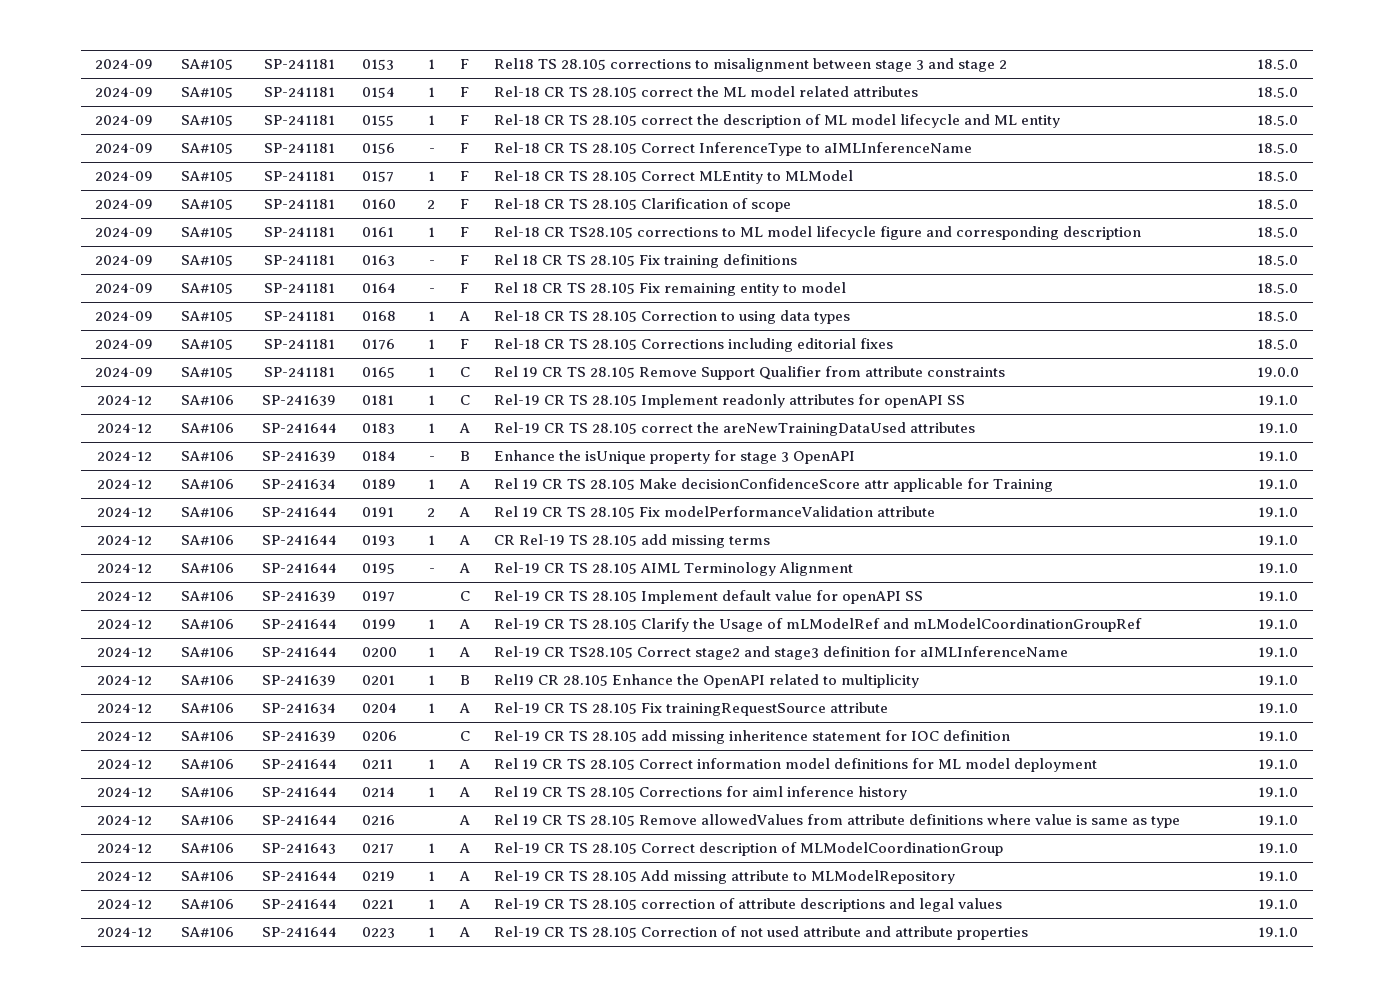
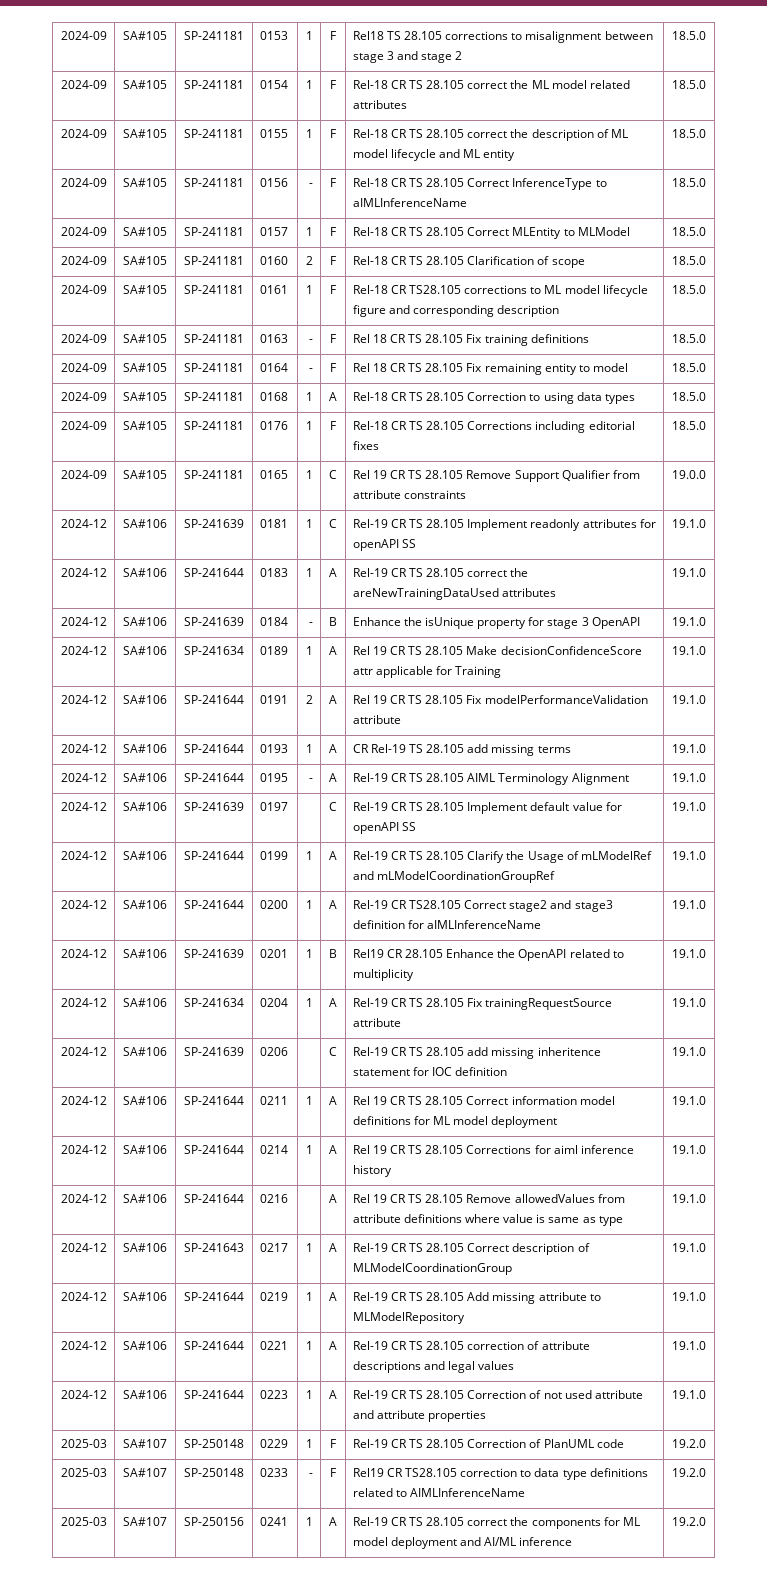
(1298, 932) none -> [60,1439,107,1448] [123,1439,167,1448] [184,1439,244,1448] [259,1439,288,1448] [306,1439,314,1448] [330,1439,336,1448] [352,1439,624,1448] [672,1439,706,1448] [60,1468,107,1477] [123,1468,167,1477] [184,1468,244,1477] [259,1468,288,1477] [309,1473,314,1477] [330,1468,336,1477] [352,1468,648,1480] [352,1488,526,1497] [672,1468,706,1477] [60,1517,107,1526] [123,1517,167,1526] [184,1517,244,1526] [259,1517,288,1526] [306,1517,314,1526] [329,1517,337,1526] [352,1517,640,1529] [352,1537,573,1549] [672,1517,706,1526] // 2025-03 | SA#107 | SP-250148 | 0229 | 1 | F | Rel-19 CR TS 28.105 Correction of PlanUML code | 19.2.0 // 2025-03 | SA#107 | SP-250148 | 0233 | - | F | Rel19 CR TS28.105 correction to data type definitions related to AIMLInferenceName | 19.2.0 // 2025-03 | SA#107 | SP-250156 | 0241 | 1 | A | Rel-19 CR TS 28.105 correct the components for ML model deployment and AI/ML inference | 19.2.0

